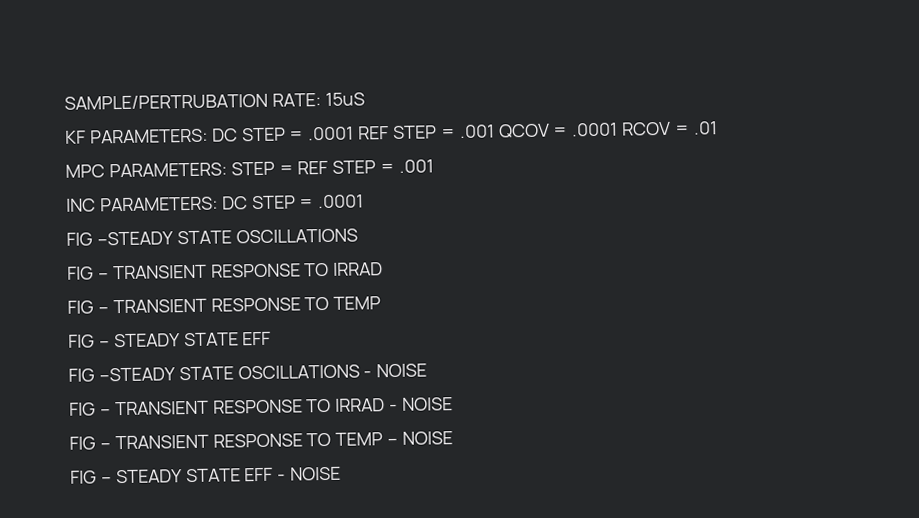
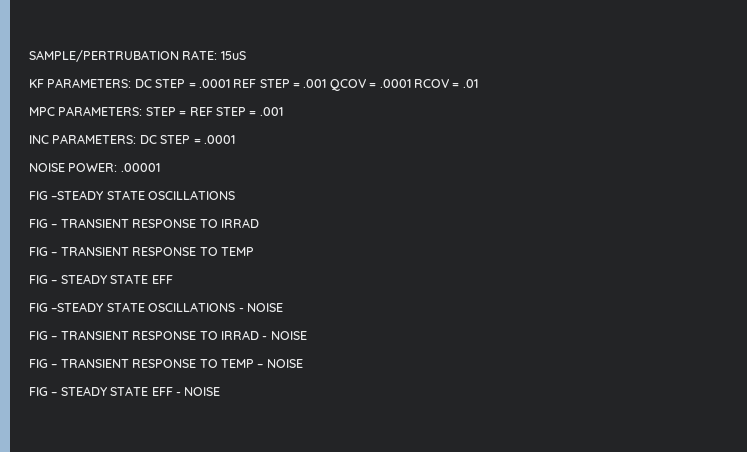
(365, 201) none -> [29,163,160,172] // NOISE POWER: .00001

